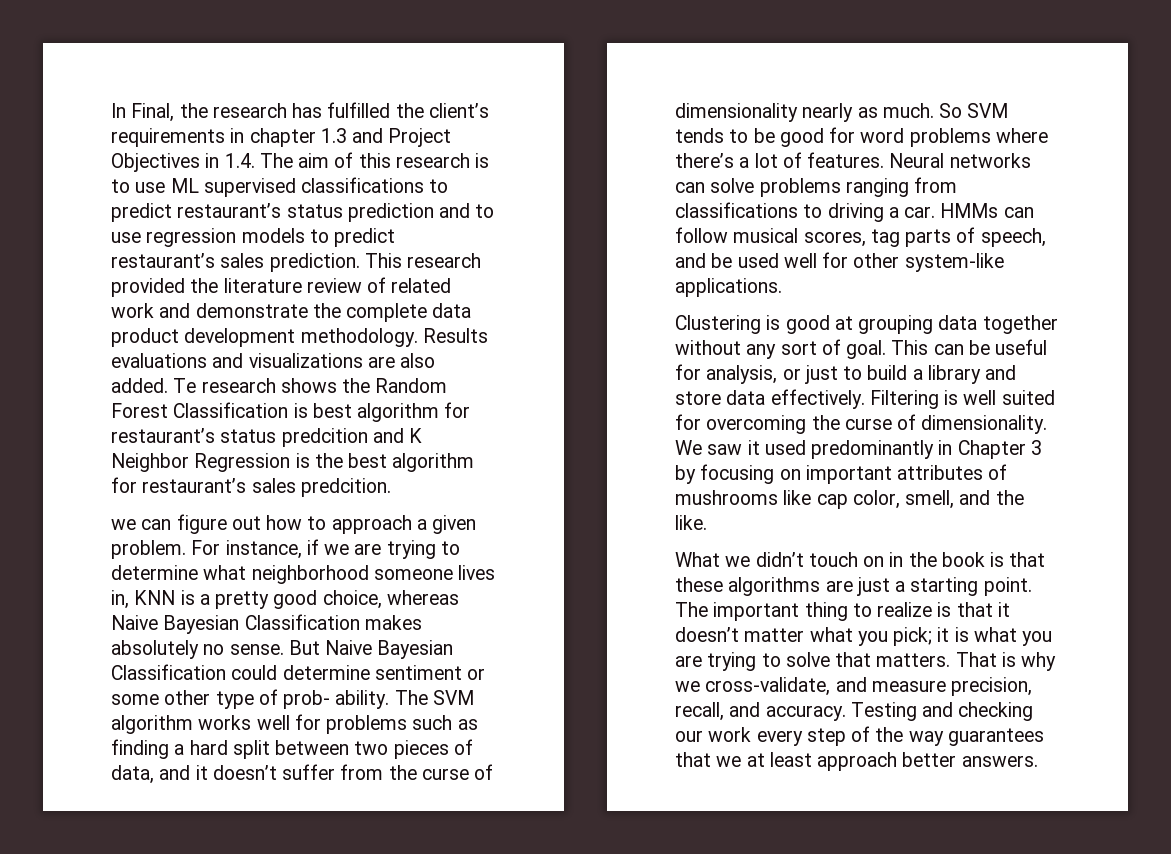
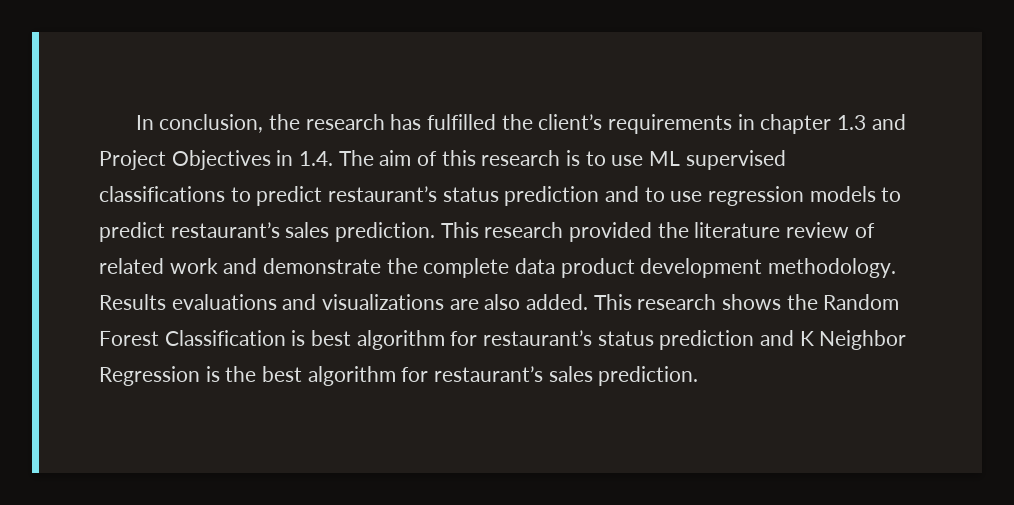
[131,103,175,122] Final, -> [159,114,264,133] conclusion,
[173,378,197,393] Te -> [593,294,632,310] This
[281,428,368,447] predcition -> [659,330,755,350] prediction
[300,478,391,497] [111,514,477,534] [111,539,460,559] [111,565,496,584] [111,590,459,609] [111,614,422,634] [111,640,454,659] [111,664,486,680] [111,689,474,709] [111,714,478,734] [111,739,473,759] [111,764,494,784] [675,103,1009,122] [675,127,1048,147] [675,152,1031,168] [675,177,958,197] [675,202,1034,222] [675,227,1046,247] [675,252,1004,272] [675,278,782,297] [675,315,1058,334] [675,339,1048,359] [675,364,1017,384] [675,389,1055,409] [675,414,1048,434] [675,440,1042,459] [675,464,1008,484] [675,490,1024,509] [675,515,707,530] [675,552,1046,567] [675,577,1032,596] [675,602,1010,621] [675,627,1053,646] [675,652,1057,671] [675,677,1033,696] [675,702,1034,721] [675,726,1044,746] [675,752,1038,771] predcition. // we can figure out how to approach a given problem. For instance, if we are trying to determine what neighborhood someone lives in, KNN is a pretty good choice, whereas Naive Bayesian Classification makes absolutely no sense. But Naive Bayesian Classification could determine sentiment or some other type of prob‐ ability. The SVM algorithm works well for problems such as finding a hard split between two pieces of data, and it doesn’t suffer from the curse of dimensionality nearly as much. So SVM tends to be good for word problems where there’s a lot of features. Neural networks can solve problems ranging from classifications to driving a car. HMMs can follow musical scores, tag parts of speech, and be used well for other system-like applications. // Clustering is good at grouping data together without any sort of goal. This can be useful for analysis, or just to build a library and store data effectively. Filtering is well suited for overcoming the curse of dimensionality. We saw it used predominantly in Chapter 3 by focusing on important attributes of mushrooms like cap color, smell, and the like. // What we didn’t touch on in the book is that these algorithms are just a starting point. The important thing to realize is that it doesn’t matter what you pick; it is what you are trying to solve that matters. That is why we cross-validate, and measure precision, recall, and accuracy. Testing and checking our work every step of the way guarantees that we at least approach better answers. -> [598,366,699,386] prediction.

